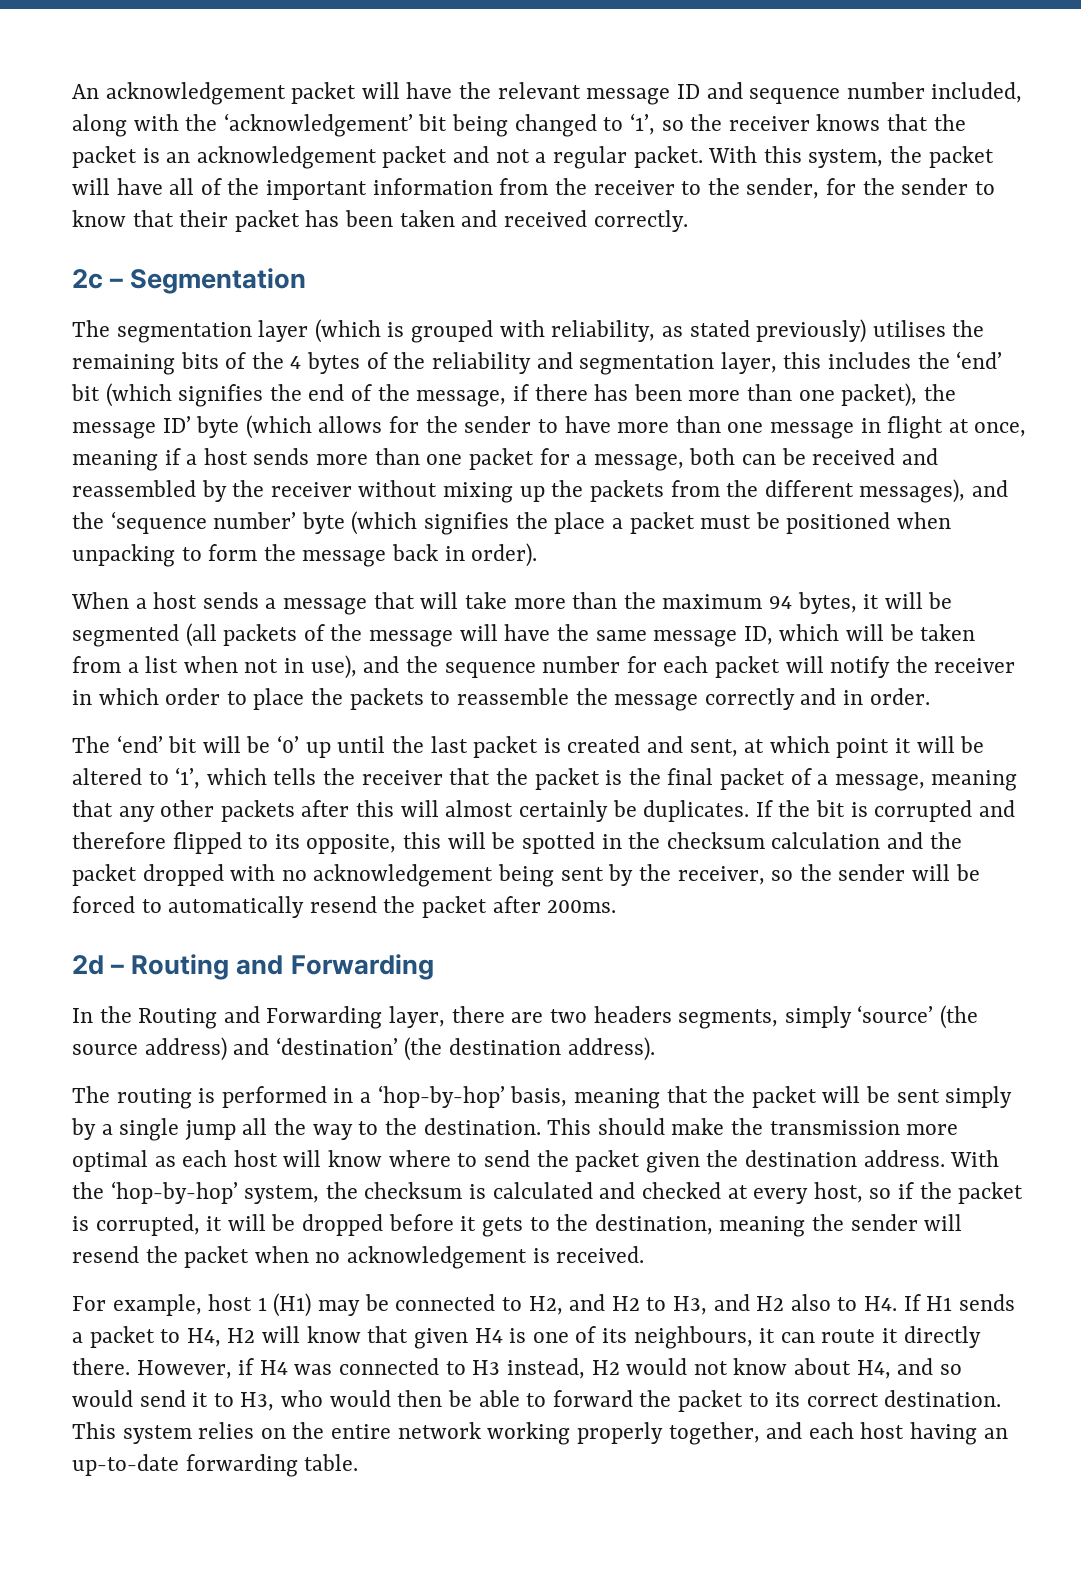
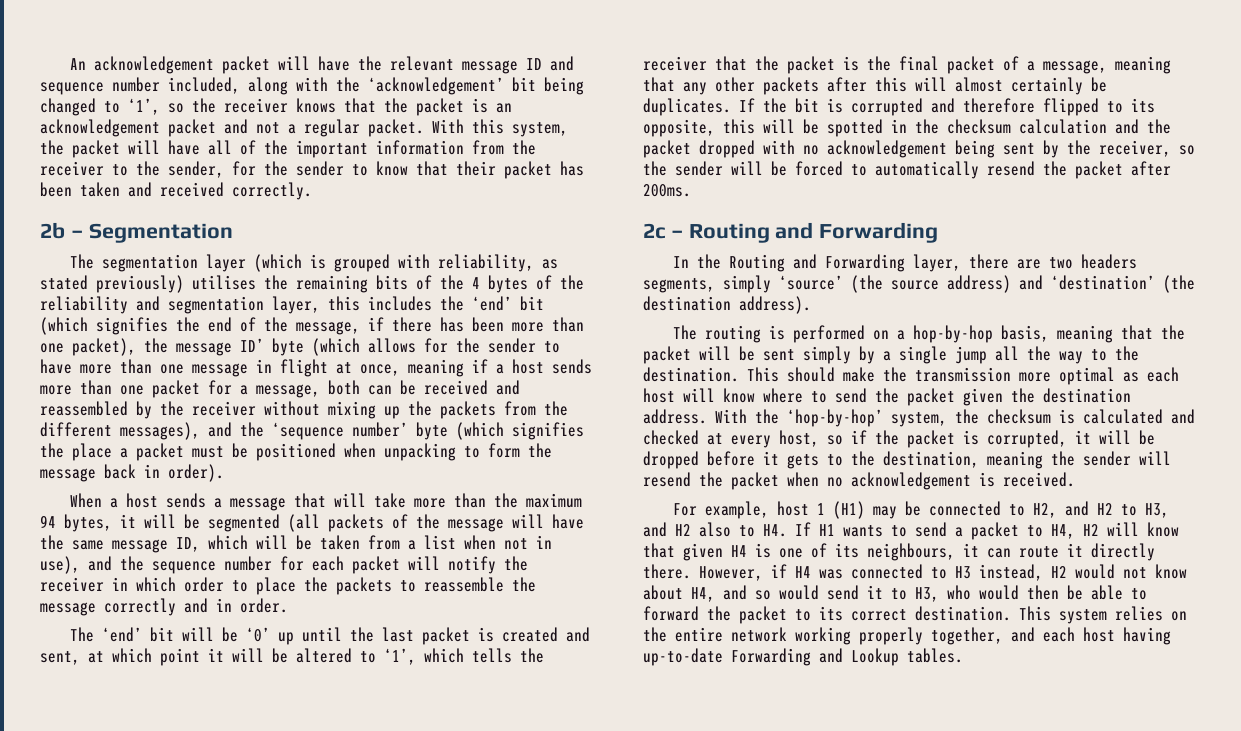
[72,269,103,289] 2c -> [40,222,65,239] 2b
[72,955,104,975] 2d -> [643,223,665,239] 2c
[333,1085,505,1108] in a ‘hop-by-hop’ -> [873,325,994,343] on a hop-by-hop
[958,1294,1015,1311] sends -> [843,522,947,537] wants to send
[983,1428,1008,1439] [72,1454,359,1477] an up-to-date forwarding table. -> [643,648,963,666] up-to-date Forwarding and Lookup tables.

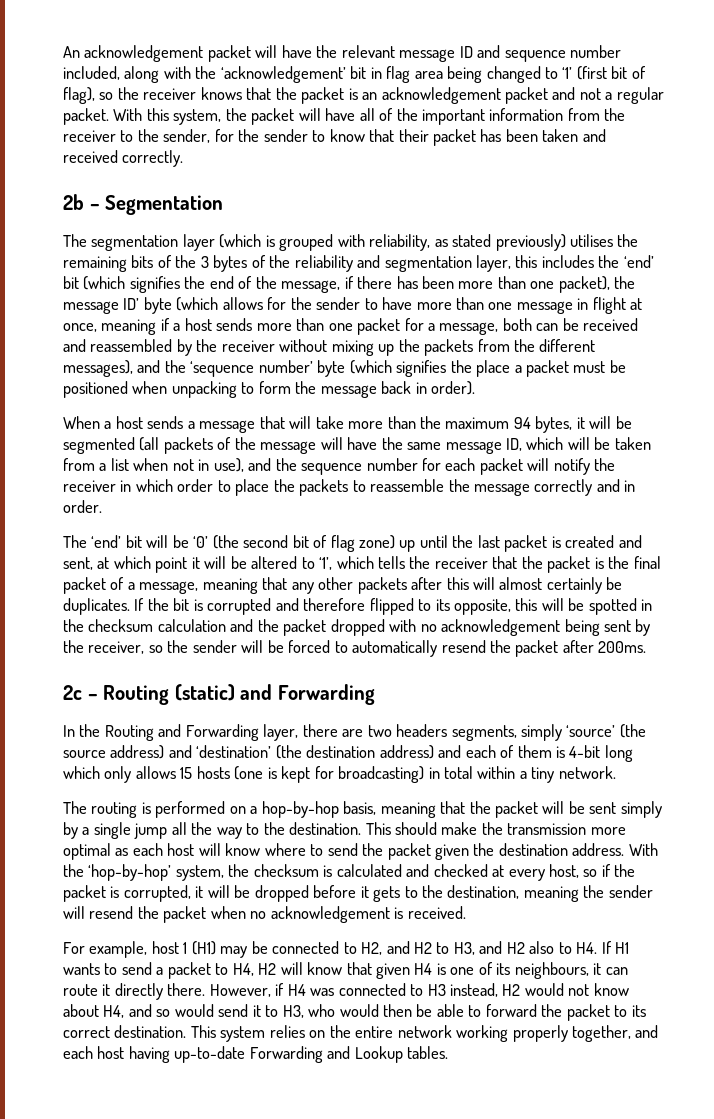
[544,77,584,95] [40,98,160,116] being changed to ‘1’, -> [370,66,646,83] [63,87,95,104] in flag area being changed to ‘1’ (first bit of flag),
[472,277,480,289] 4 -> [200,256,209,268] 3
(271, 634) none -> [212,535,396,552] (the second bit of flag zone)
(770, 233) none -> [174,684,235,701] (static)
[739,296,811,314] address). -> [379,745,633,762] [63,766,616,783] address) and each of them is 4-bit long which only allows 15 hosts (one is kept for broadcasting) in total within a tiny network.

